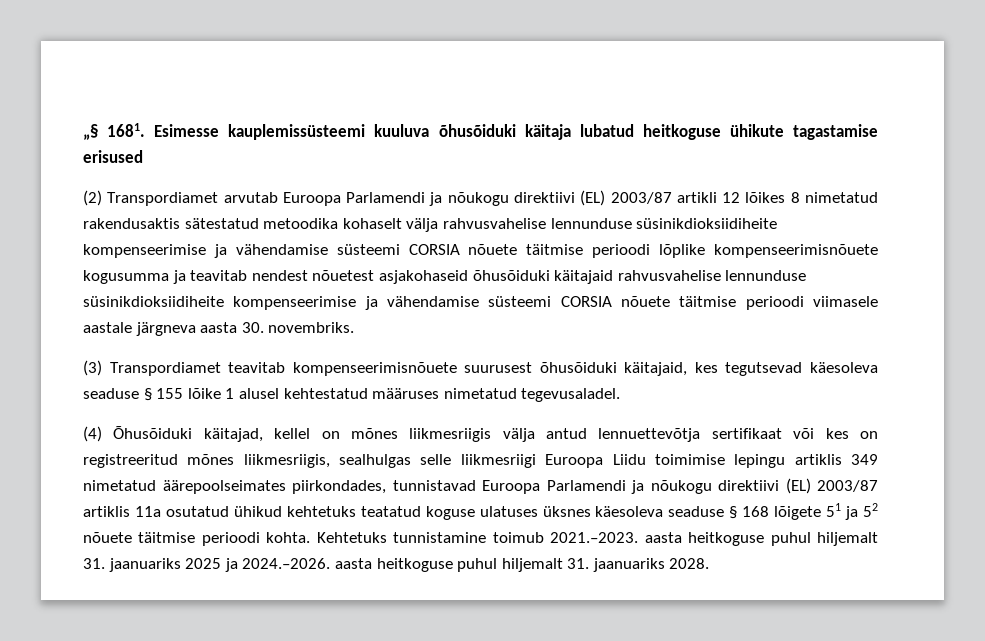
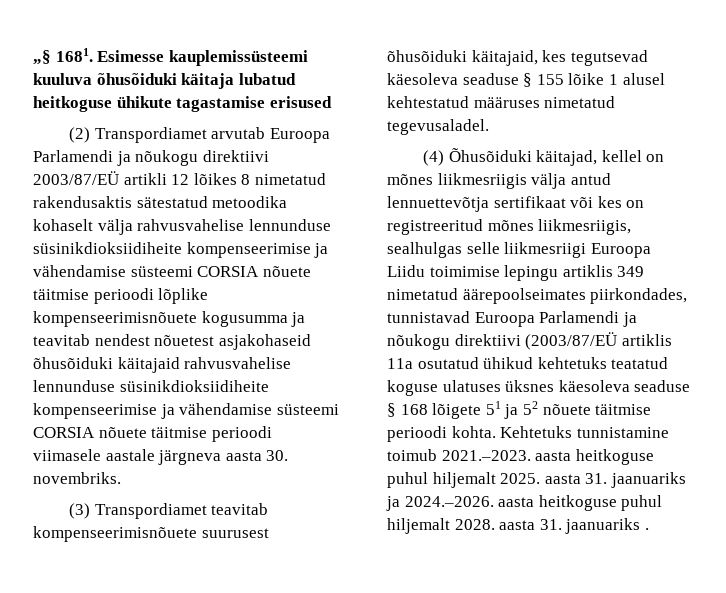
[580,190,672,206] (EL) 2003/87 -> [33,171,119,185] 2003/87/EÜ
[785,478,878,494] (EL) 2003/87 -> [525,332,618,350] (2003/87/EÜ
[83,558,222,572] 31. jaanuariks 2025 -> [500,472,686,488] 2025. aasta 31. jaanuariks
[567,558,710,572] 31. jaanuariks 2028. -> [454,518,649,534] 2028. aasta 31. jaanuariks .

